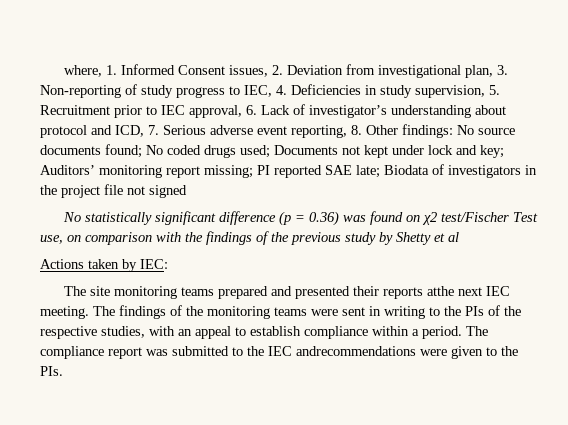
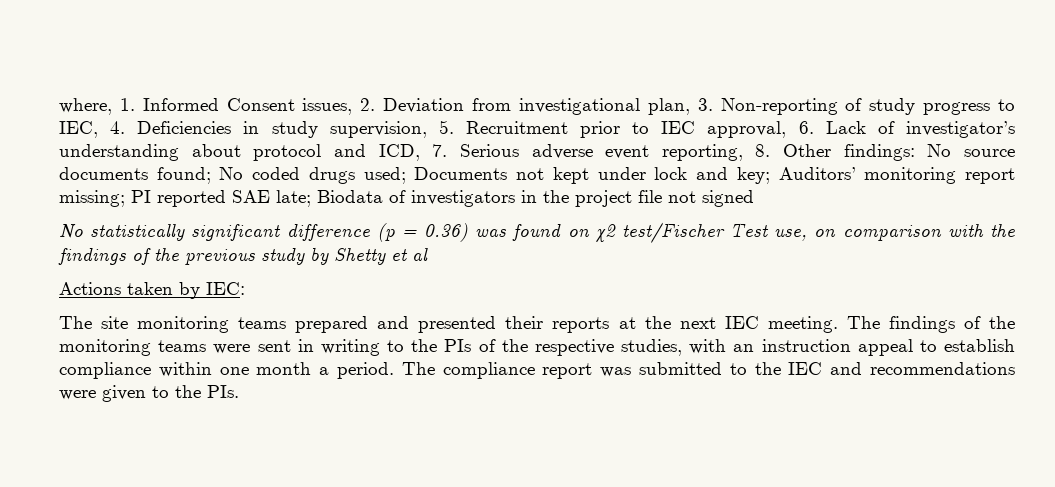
[427,286,455,296] atthe -> [618,316,671,329] at the
(192, 332) none -> [761,339,851,352] instruction
(409, 331) none -> [219,362,312,375] one month
[296,346,416,356] andrecommendations -> [830,362,1015,375] and recommendations

